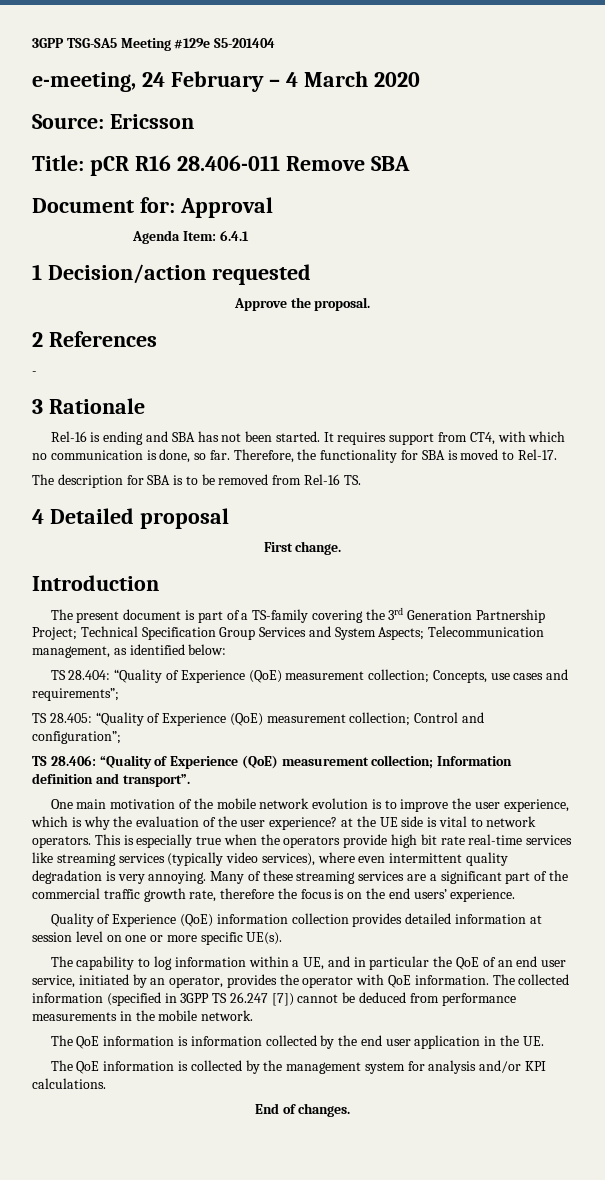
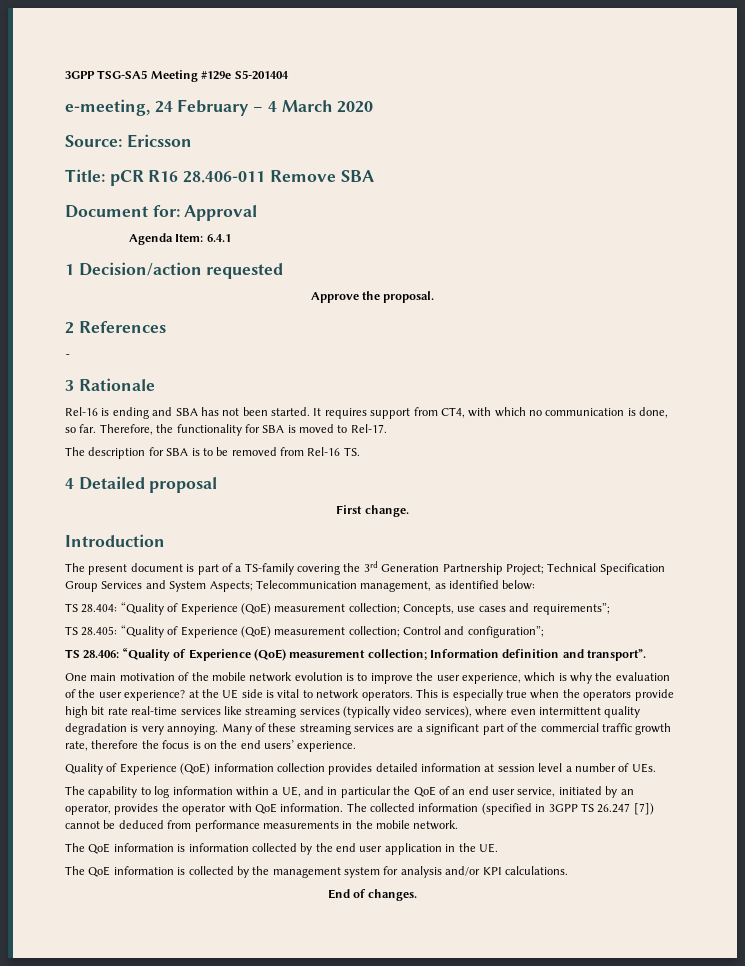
[106,932,283,945] on one or more specific UE(s). -> [565,763,656,773] a number of UEs.

